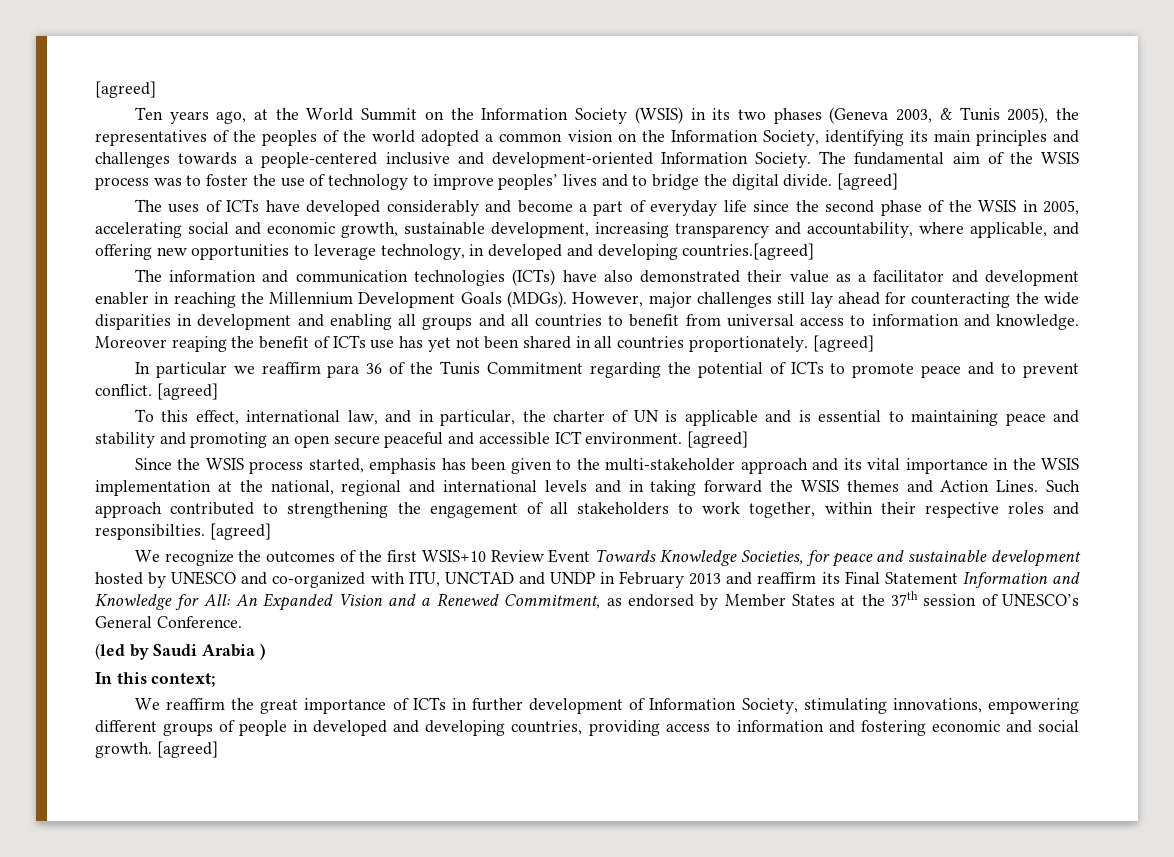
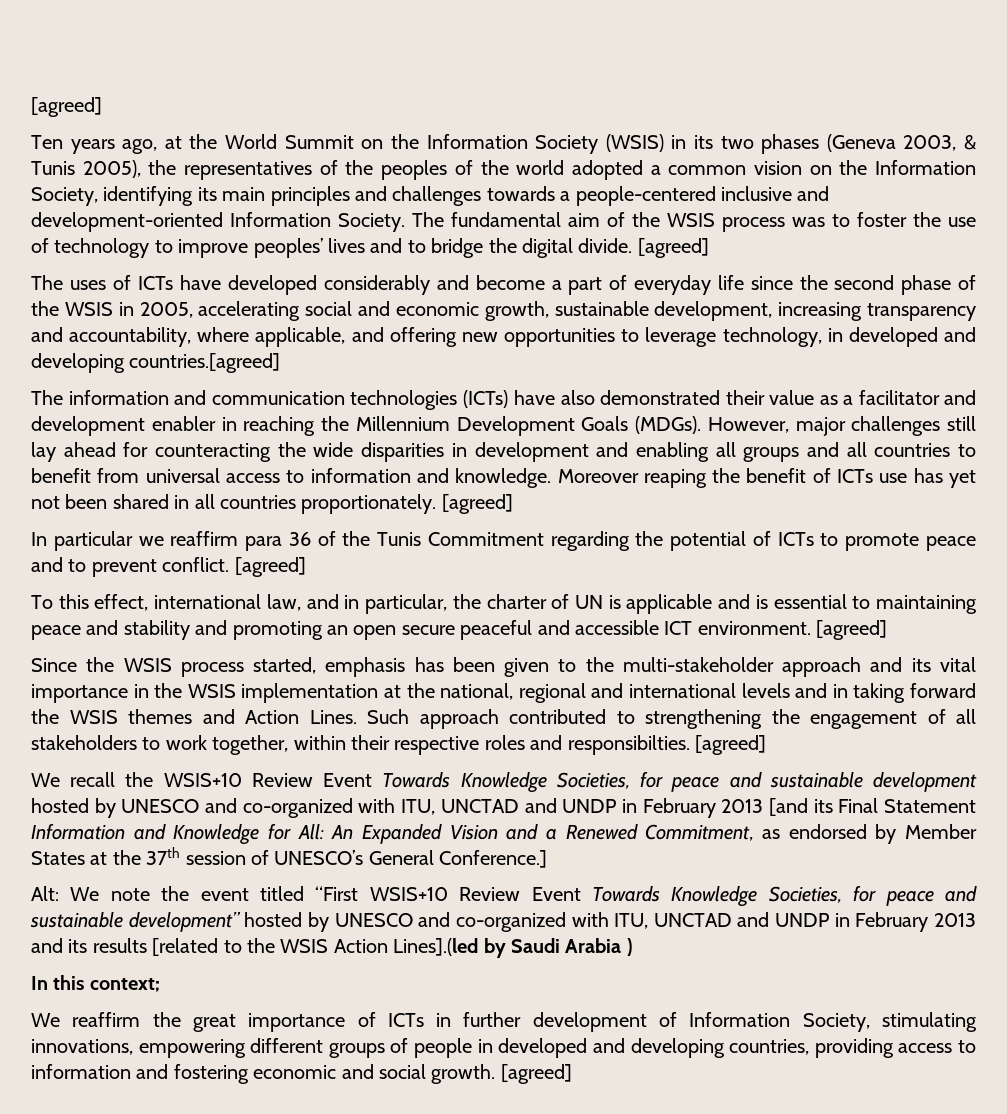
[164,550,417,566] recognize the outcomes of the first -> [70,772,154,787] recall the
[726,572,817,585] and reaffirm -> [768,798,808,816] [and
[156,616,242,628] [95,643,125,660] Conference. // (led -> [439,850,548,868] [31,886,977,907] [30,912,976,932] [31,938,479,956] Conference.] // Alt: We note the event titled “First WSIS+10 Review Event Towards Knowledge Societies, for peace and sustainable development” hosted by UNESCO and co-organized with ITU, UNCTAD and UNDP in February 2013 and its results [related to the WSIS Action Lines].(led

